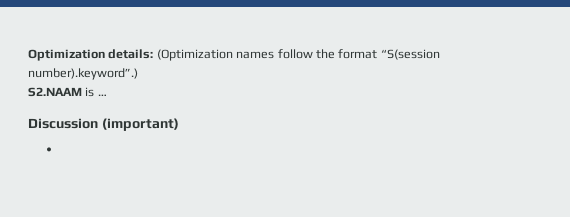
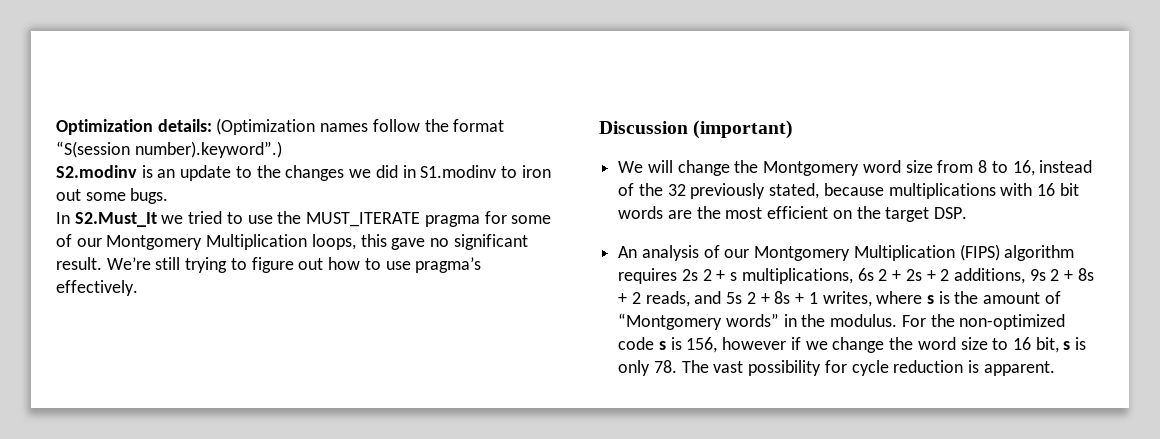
[28,87,107,97] [28,118,179,131] [46,147,53,153] S2.NAAM is … // Discussion (important) // • -> [56,165,551,181] [56,188,169,204] [56,211,552,227] [56,234,528,250] [56,257,482,273] [56,280,138,296] [599,120,794,139] [618,160,1093,176] [618,183,1079,199] [618,206,968,222] [618,244,1075,261] [618,268,1094,284] [618,291,1061,307] [618,313,1066,330] [618,337,1087,353] [618,360,1055,376] S2.modinv is an update to the changes we did in S1.modinv to iron out some bugs. // In S2.Must_It we tried to use the MUST_ITERATE pragma for some of our Montgomery Multiplication loops, this gave no significant result. We’re still trying to figure out how to use pragma’s effectively. // Discussion (important) // We will change the Montgomery word size from 8 to 16, instead of the 32 previously stated, because multiplications with 16 bit words are the most efficient on the target DSP. // An analysis of our Montgomery Multiplication (FIPS) algorithm requires 2s 2 + s multiplications, 6s 2 + 2s + 2 additions, 9s 2 + 8s + 2 reads, and 5s 2 + 8s + 1 writes, where s is the amount of “Montgomery words” in the modulus. For the non-optimized code s is 156, however if we change the word size to 16 bit, s is only 78. The vast possibility for cycle reduction is apparent.

